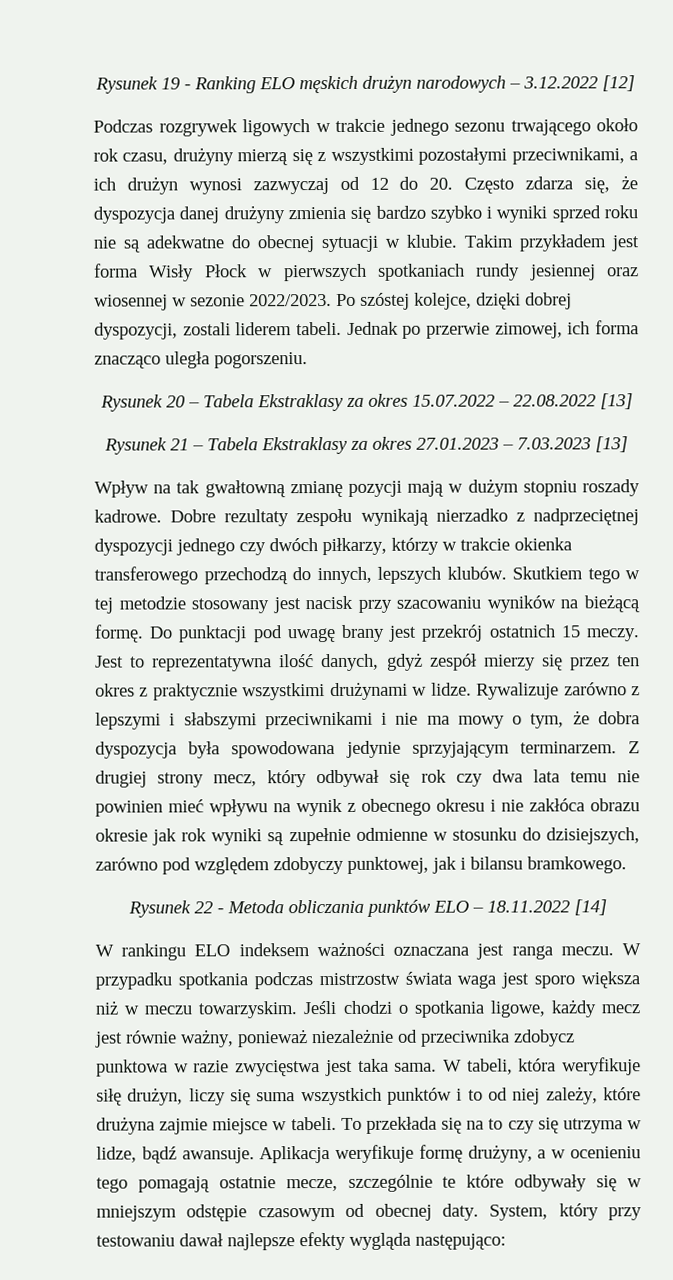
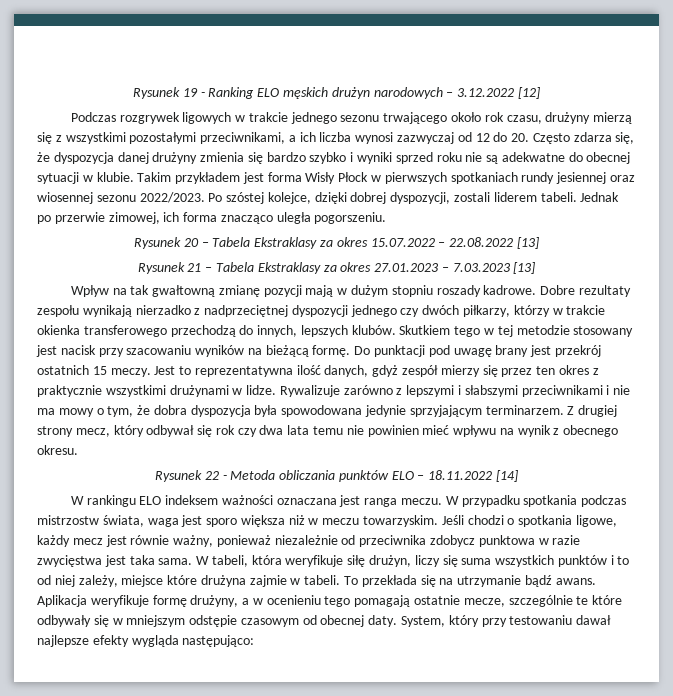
[126,176,178,195] drużyn -> [319,132,352,142] liczba
[172,294,245,307] w sezonie -> [96,195,136,202] sezonu
[436,798,640,812] [95,827,640,846] [95,856,627,875] okresu i nie zakłóca obrazu okresie jak rok wyniki są zupełnie odmienne w stosunku do dzisiejszych, zarówno pod względem zdobyczy punktowej, jak i bilansu bramkowego. -> [37,445,78,455] okresu.
[404,971,452,985] świata -> [102,515,144,527] świata,
(598, 1095) none -> [121,575,164,587] miejsce
[212,1118,269,1135] miejsce -> (287, 581) none
[488,1117,642,1134] [96,1146,255,1164] to czy się utrzyma w lidze, bądź awansuje. -> [457,575,596,587] utrzymanie bądź awans.

